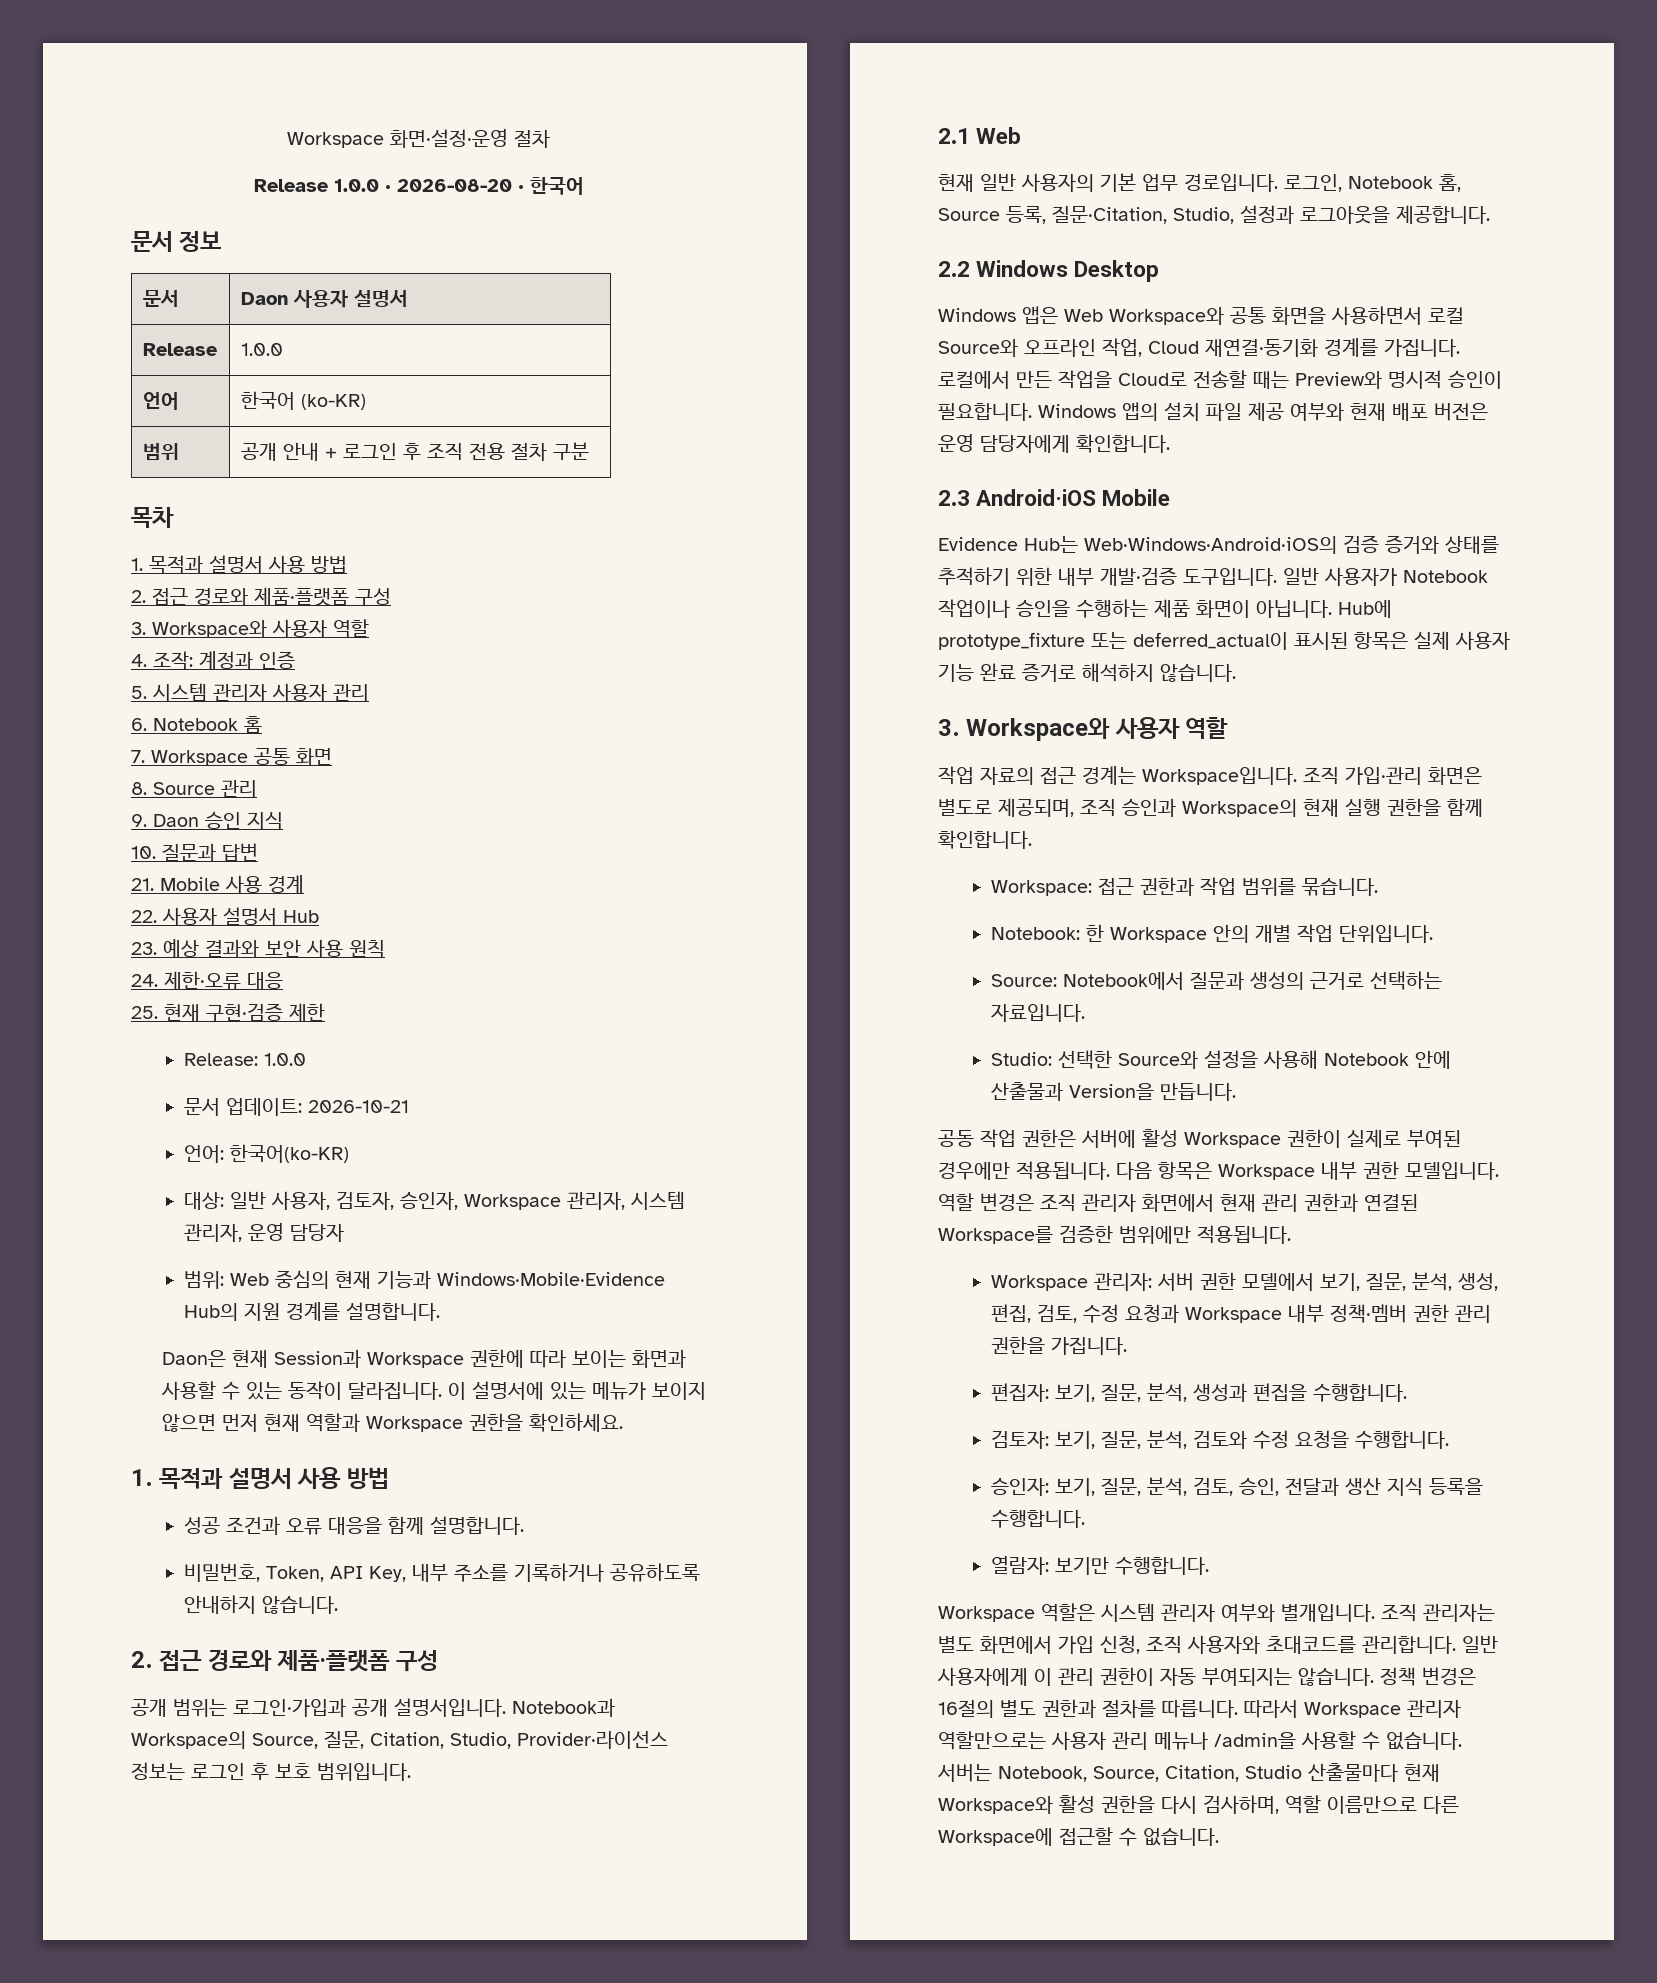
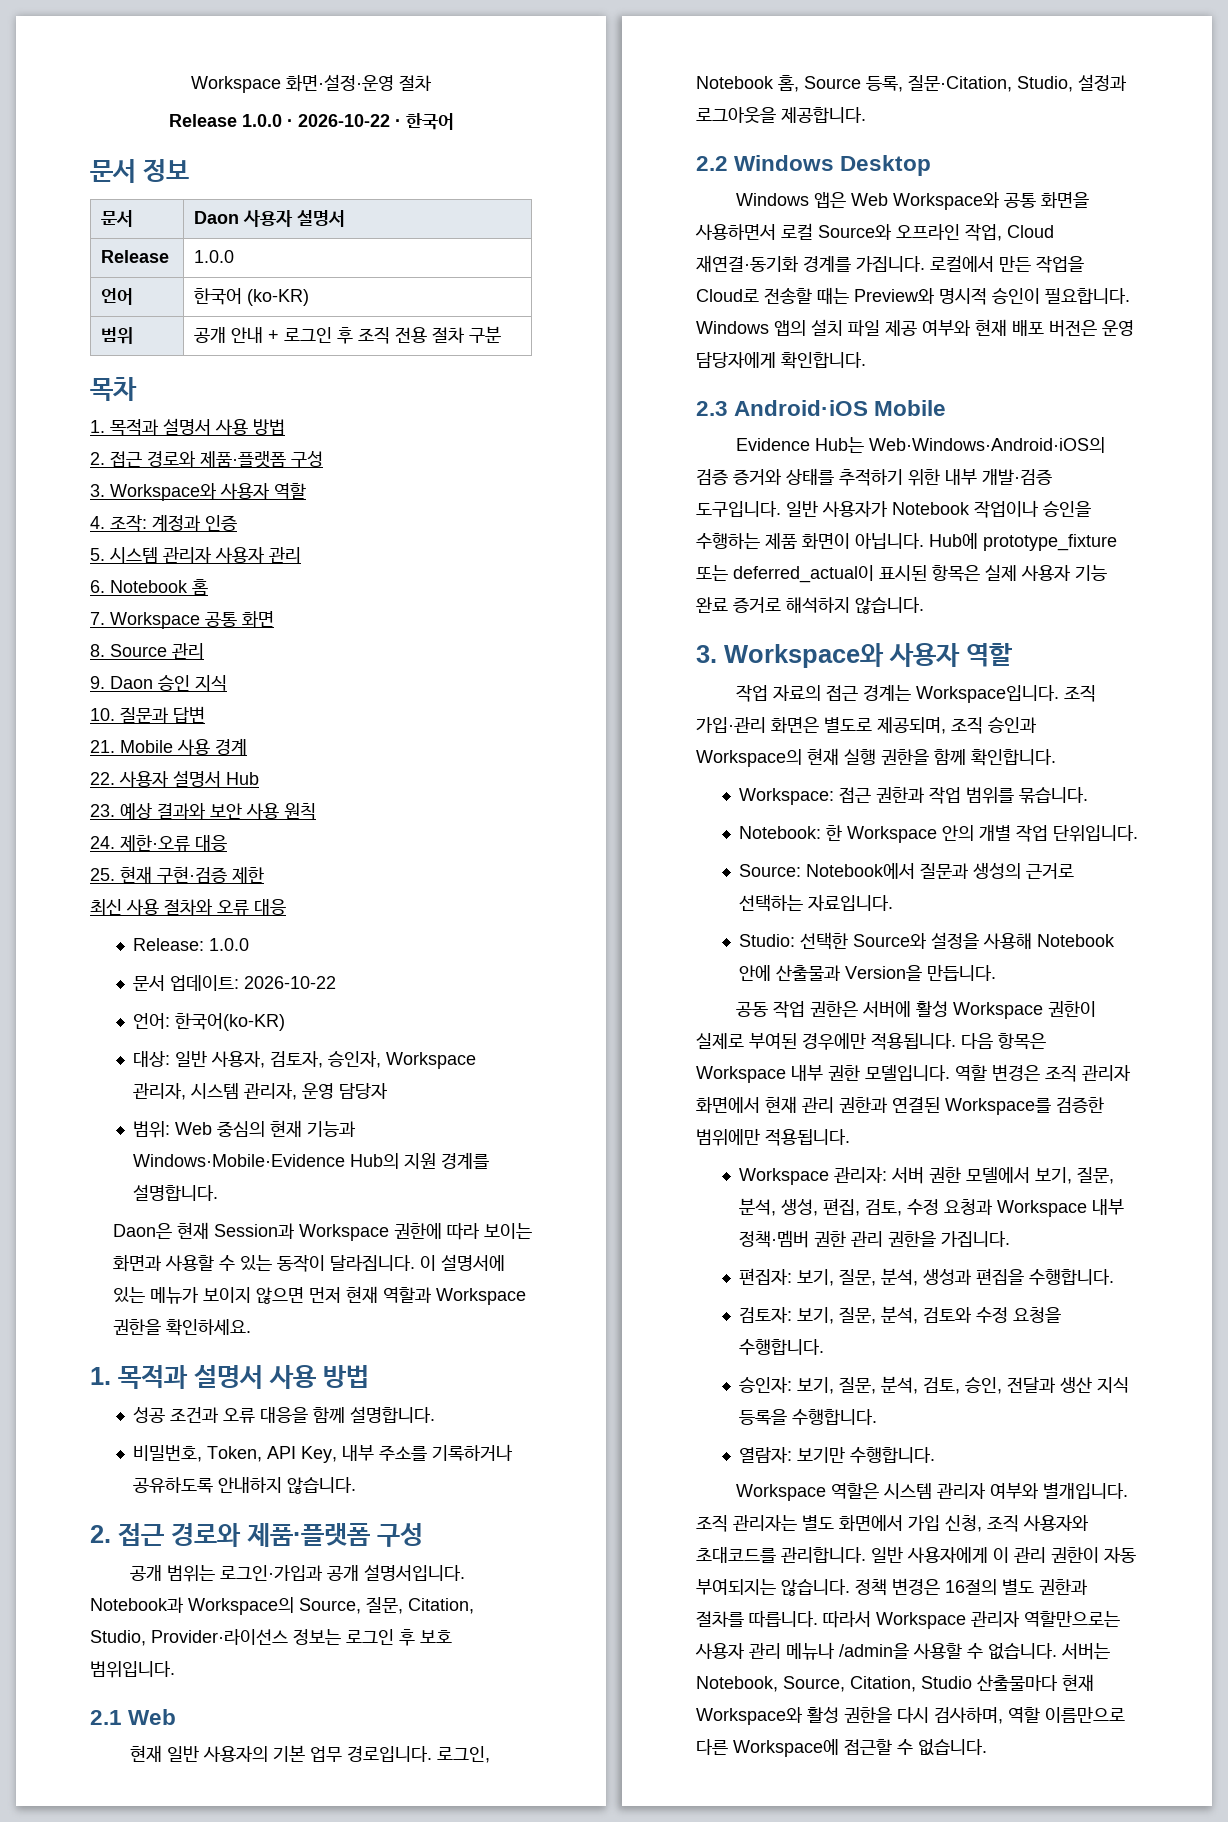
[396,179,512,192] 2026-08-20 -> [297,114,390,127] 2026-10-22
(325, 1012) none -> [90,899,286,915] // 최신 사용 절차와 오류 대응
[307,1100,409,1113] 2026-10-21 -> [243,976,336,989] 2026-10-22

